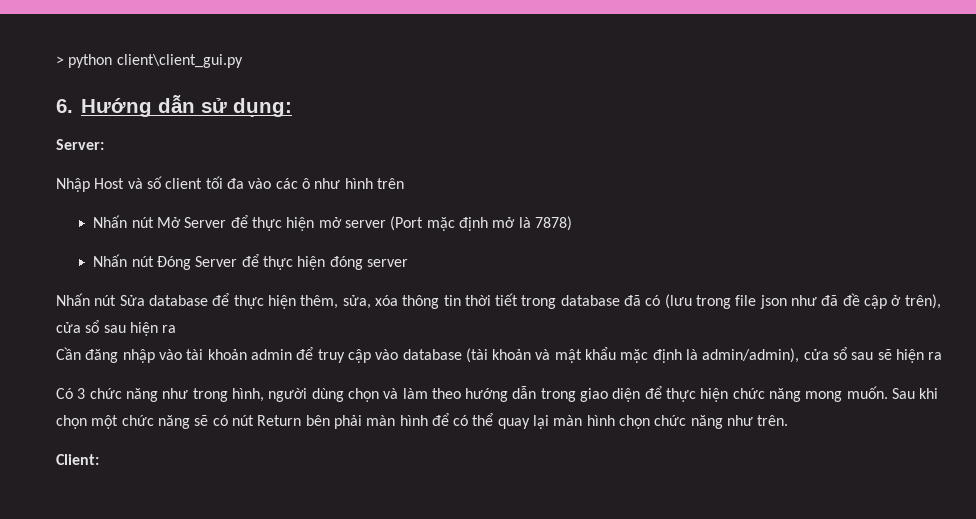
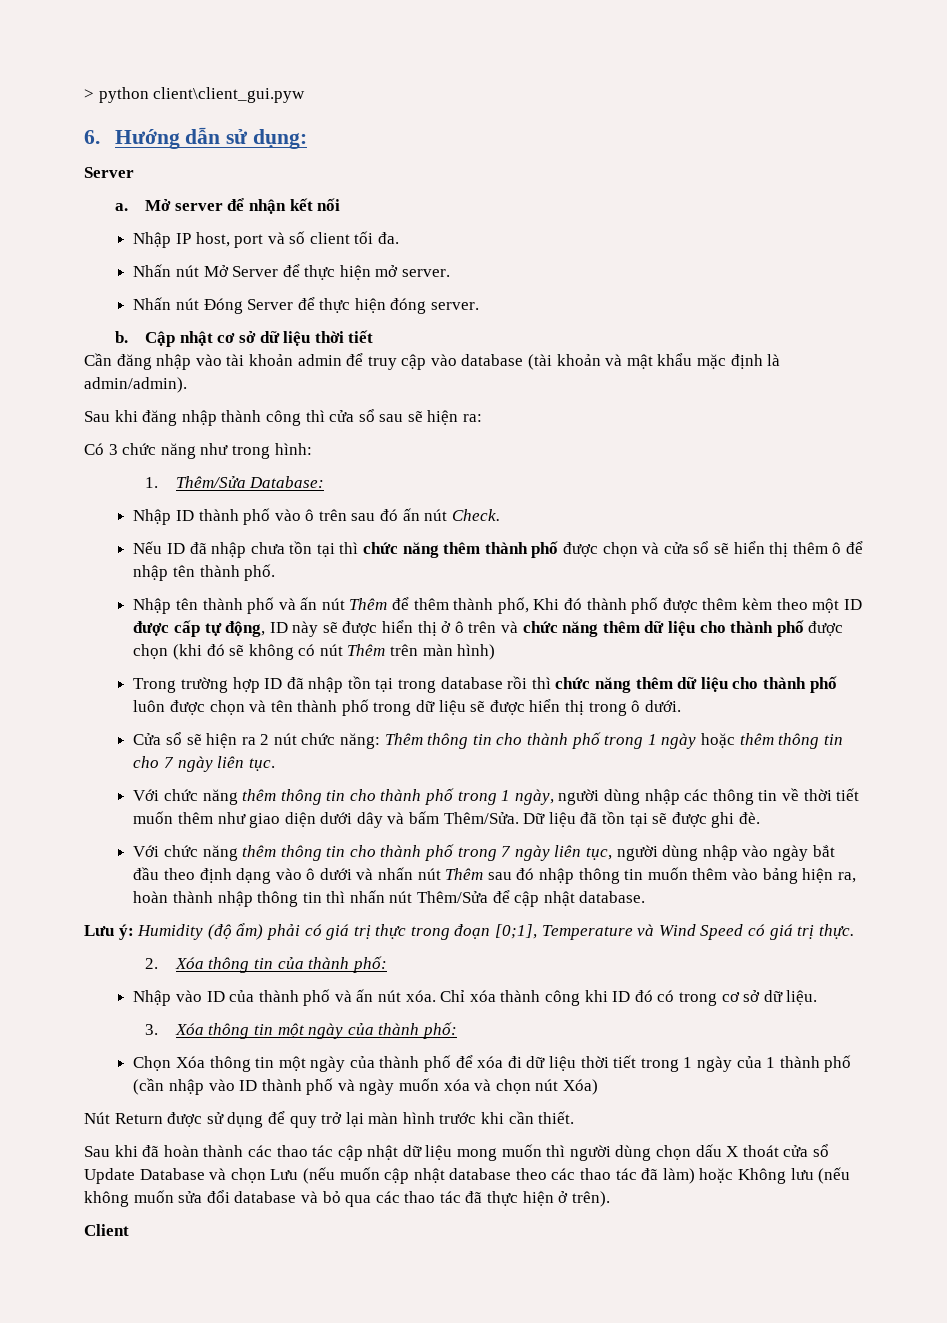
[116,54,243,68] client\client_gui.py -> [153,87,306,103] client\client_gui.pyw
[56,139,104,150] [56,176,404,192] Server: // Nhập Host và số client tối đa vào các ô như hình trên -> [84,167,134,178] [114,198,341,214] [133,231,400,248] Server // a. Mở server để nhận kết nối // Nhập IP host, port và số client tối đa.
[344,216,572,231] server (Port mặc định mở là 7878) -> [402,269,451,277] server.
[366,259,408,267] [56,293,941,309] [56,320,177,336] server // Nhấn nút Sửa database để thực hiện thêm, sửa, xóa thông tin thời tiết trong database đã có (lưu trong file json như đã đề cập ở trên), cửa sổ sau hiện ra -> [431,302,480,310] [114,330,374,347] server. // b. Cập nhật cơ sở dữ liệu thời tiết
[702,348,800,363] admin/admin), -> [84,377,187,393] [84,410,325,426] admin/admin). // Sau khi đăng nhập thành công thì
[928,352,943,360] ra -> [463,414,483,422] ra:
[231,386,939,402] [56,413,789,429] [56,454,99,465] hình, người dùng chọn và làm theo hướng dẫn trong giao diện để thực hiện chức năng mong muốn. Sau khi chọn một chức năng sẽ có nút Return bên phải màn hình để có thể quay lại màn hình chọn chức năng như trên. // Client: -> [274,443,312,455] [145,476,325,488] [133,508,500,525] [133,541,863,558] [133,564,276,581] [133,597,862,614] [133,620,844,637] [133,644,496,660] [133,676,837,693] [133,699,681,716] [133,732,843,749] [133,756,275,772] [133,788,860,805] [133,811,760,828] [133,844,835,861] [133,867,856,884] [133,890,646,907] [84,923,854,940] [145,956,387,973] [133,989,818,1006] [145,1022,458,1039] [133,1055,852,1072] [133,1078,598,1095] [84,1111,575,1128] [84,1144,829,1161] [84,1167,851,1184] [84,1190,610,1207] [84,1224,129,1236] hình: // 1. Thêm/Sửa Database: // Nhập ID thành phố vào ô trên sau đó ấn nút Check. // Nếu ID đã nhập chưa tồn tại thì chức năng thêm thành phố được chọn và cửa sổ sẽ hiển thị thêm ô để nhập tên thành phố. // Nhập tên thành phố và ấn nút Thêm để thêm thành phố, Khi đó thành phố được thêm kèm theo một ID được cấp tự động, ID này sẽ được hiển thị ở ô trên và chức năng thêm dữ liệu cho thành phố được chọn (khi đó sẽ không có nút Thêm trên màn hình) // Trong trường hợp ID đã nhập tồn tại trong database rồi thì chức năng thêm dữ liệu cho thành phố luôn được chọn và tên thành phố trong dữ liệu sẽ được hiển thị trong ô dưới. // Cửa sổ sẽ hiện ra 2 nút chức năng: Thêm thông tin cho thành phố trong 1 ngày hoặc thêm thông tin cho 7 ngày liên tục. // Với chức năng thêm thông tin cho thành phố trong 1 ngày, người dùng nhập các thông tin về thời tiết muốn thêm như giao diện dưới dây và bấm Thêm/Sửa. Dữ liệu đã tồn tại sẽ được ghi đè. // Với chức năng thêm thông tin cho thành phố trong 7 ngày liên tục, người dùng nhập vào ngày bắt đầu theo định dạng vào ô dưới và nhấn nút Thêm sau đó nhập thông tin muốn thêm vào bảng hiện ra, hoàn thành nhập thông tin thì nhấn nút Thêm/Sửa để cập nhật database. // Lưu ý: Humidity (độ ẩm) phải có giá trị thực trong đoạn [0;1], Temperature và Wind Speed có giá trị thực. // 2. Xóa thông tin của thành phố: // Nhập vào ID của thành phố và ấn nút xóa. Chỉ xóa thành công khi ID đó có trong cơ sở dữ liệu. // 3. Xóa thông tin một ngày của thành phố: // Chọn Xóa thông tin một ngày của thành phố để xóa đi dữ liệu thời tiết trong 1 ngày của 1 thành phố (cần nhập vào ID thành phố và ngày muốn xóa và chọn nút Xóa) // Nút Return được sử dụng để quy trở lại màn hình trước khi cần thiết. // Sau khi đã hoàn thành các thao tác cập nhật dữ liệu mong muốn thì người dùng chọn dấu X thoát cửa sổ Update Database và chọn Lưu (nếu muốn cập nhật database theo các thao tác đã làm) hoặc Không lưu (nếu không muốn sửa đổi database và bỏ qua các thao tác đã thực hiện ở trên). // Client

